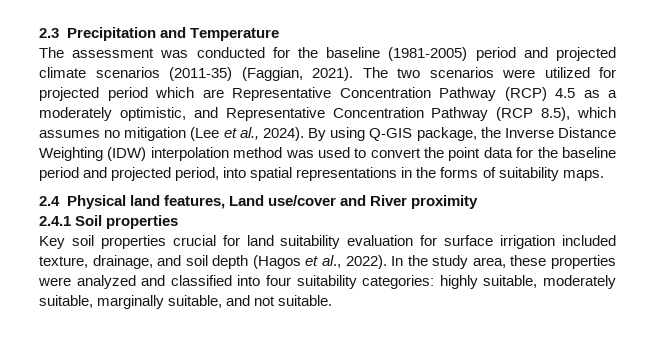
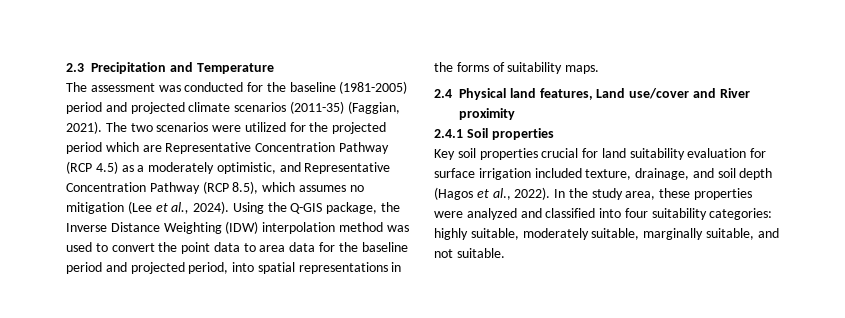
(616, 72) none -> [309,122,329,132] the
[504,87,575,101] (RCP) 4.5 -> [66,161,118,174] (RCP 4.5)
[308,127,366,141] By using -> [232,202,287,214] Using the
(513, 152) none -> [243,242,316,252] to area data

